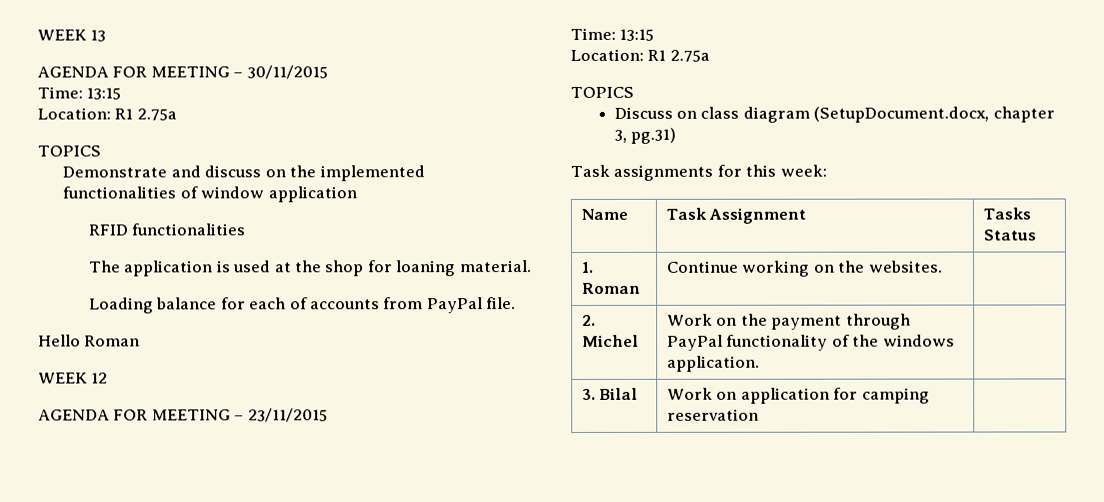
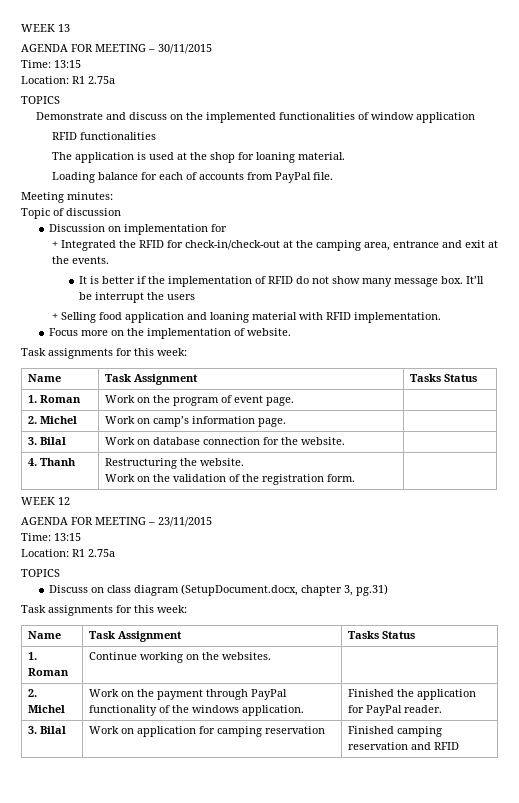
[38,334,141,347] Hello Roman -> [21,192,113,203] [21,208,121,219] [48,224,227,235] [51,240,498,251] [51,256,109,264] [79,276,485,287] [79,292,196,303] [51,312,441,323] [48,328,291,339] [21,348,187,359] [28,374,62,382] [105,374,199,385] [410,374,478,382] [28,395,82,403] [105,395,295,406] [28,416,78,424] [105,416,287,427] [28,437,67,445] [105,437,346,445] [28,458,77,466] [105,458,245,469] [105,474,356,485] Meeting minutes: // Topic of discussion // Discussion on implementation for // + Integrated the RFID for check-in/check-out at the camping area, entrance and exit at the events. // It is better if the implementation of RFID do not show many message box. It’ll be interrupt the users // + Selling food application and loaning material with RFID implementation. // Focus more on the implementation of website. // Task assignments for this week: // Name | Task Assignment | Tasks Status // 1. Roman | Work on the program of event page. | // 2. Michel | Work on camp’s information page. | // 3. Bilal | Work on database connection for the website. | // 4. Thanh | Restructuring the website. // Work on the validation of the registration form. |
(760, 363) none -> [348,689,477,700] [348,705,443,716] Finished the application for PayPal reader.
(759, 414) none -> [348,726,443,737] [348,742,460,750] Finished camping reservation and RFID

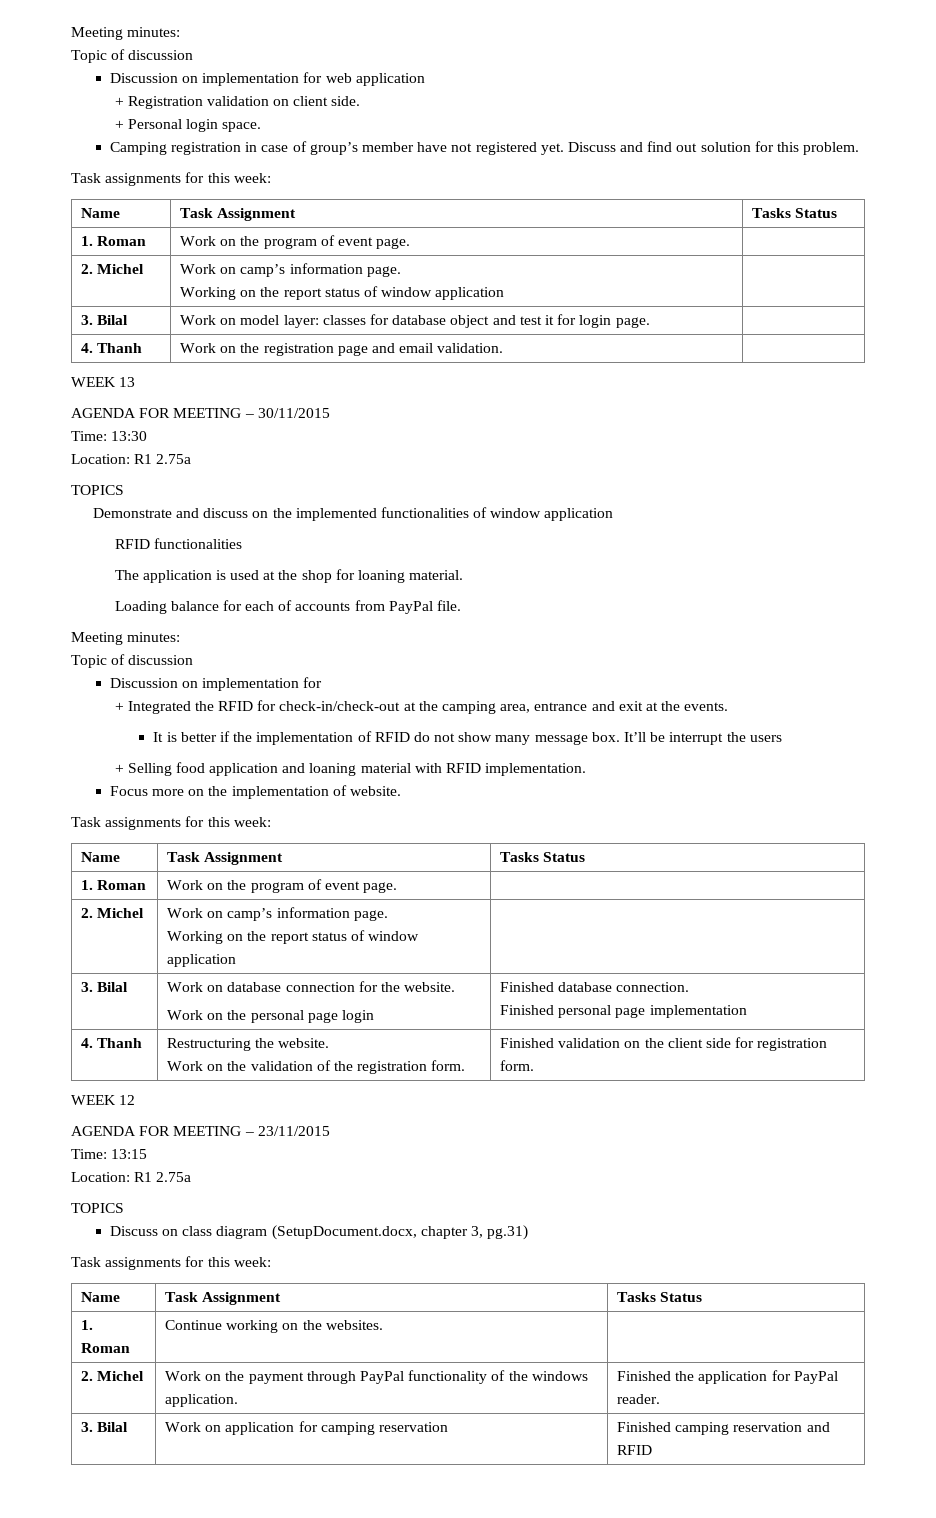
(21, 28) none -> [71,27,181,40] [71,49,194,63] [109,72,425,86] [114,96,361,109] [114,119,262,132] [109,141,860,155] [71,172,271,186] [81,208,121,218] [180,208,297,221] [752,208,838,218] [81,236,147,246] [180,235,411,249] [81,264,145,274] [180,263,401,277] [180,286,505,300] [81,315,129,325] [180,314,650,328] [81,343,143,353] [180,343,504,356] Meeting minutes: // Topic of discussion // Discussion on implementation for web application // + Registration validation on client side. // + Personal login space. // Camping registration in case of group’s member have not registered yet. Discuss and find out solution for this problem. // Task assignments for this week: // Name | Task Assignment | Tasks Status // 1. Roman | Work on the program of event page. | // 2. Michel | Work on camp’s information page. // Working on the report status of window application | // 3. Bilal | Work on model layer: classes for database object and test it for login page. | // 4. Thanh | Work on the registration page and email validation. | //
[54,60,81,68] 13:15 -> [111,431,148,441] 13:30
(287, 422) none -> [167,930,420,944] [167,954,237,967] // Working on the report status of window application
(346, 441) | -> [167,1010,375,1023] [500,982,690,992] [500,1005,747,1018] // Work on the personal page login | Finished database connection. // Finished personal page implementation
(356, 478) none -> [500,1037,828,1051] [500,1060,535,1071] Finished validation on the client side for registration form.

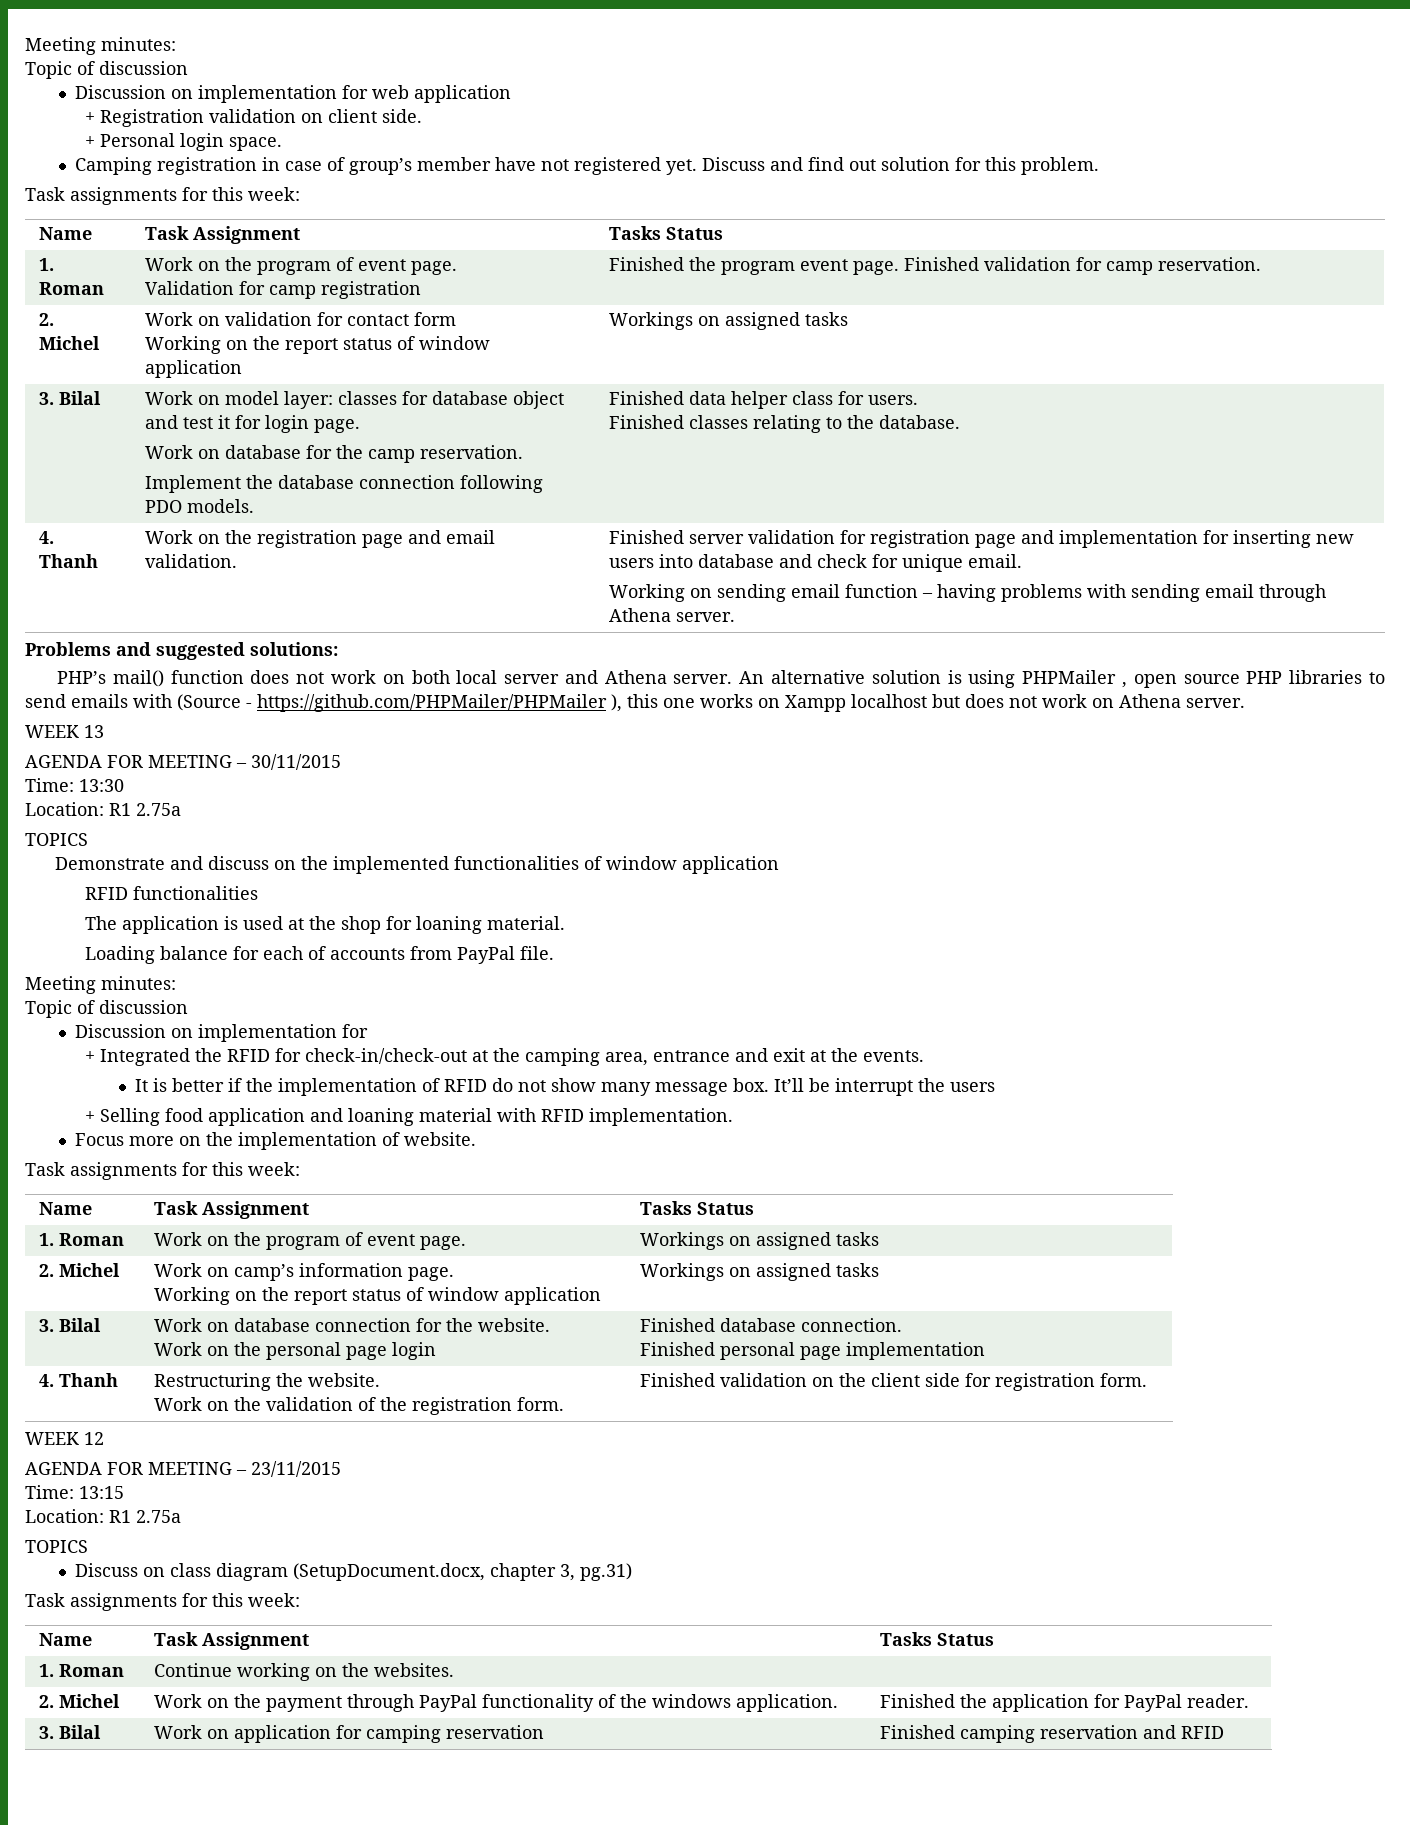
[81,264,145,274] [180,263,401,277] [180,286,505,300] | // 2. Michel | Work on camp’s information page. // Working on the report status of window application | -> [145,281,422,299] [609,257,1262,275] [39,313,55,326] [39,336,101,350] [145,312,457,326] [145,336,491,354] [145,360,243,378] [609,312,849,330] // Validation for camp registration | Finished the program event page. Finished validation for camp reservation. // 2. Michel | Work on validation for contact form // Working on the report status of window application | Workings on assigned tasks
(650, 322) | -> [145,445,524,463] [145,475,544,493] [145,499,255,513] [609,391,919,409] [609,415,961,433] // Work on database for the camp reservation. // Implement the database connection following PDO models. | Finished data helper class for users. // Finished classes relating to the database.
(504, 348) none -> [609,530,1355,548] [609,554,1023,572] [609,584,1327,602] [609,608,736,622] [25,642,338,660] [56,670,1385,688] [25,694,1245,712] Finished server validation for registration page and implementation for inserting new users into database and check for unique email. // Working on sending email function – having problems with sending email through Athena server. // Problems and suggested solutions: // PHP’s mail() function does not work on both local server and Athena server. An alternative solution is using PHPMailer , open source PHP libraries to send emails with (Source - https://github.com/PHPMailer/PHPMailer ), this one works on Xampp localhost but does not work on Athena server.
(398, 887) none -> [640,1232,880,1250] Workings on assigned tasks
(237, 960) none -> [640,1263,880,1281] Workings on assigned tasks

